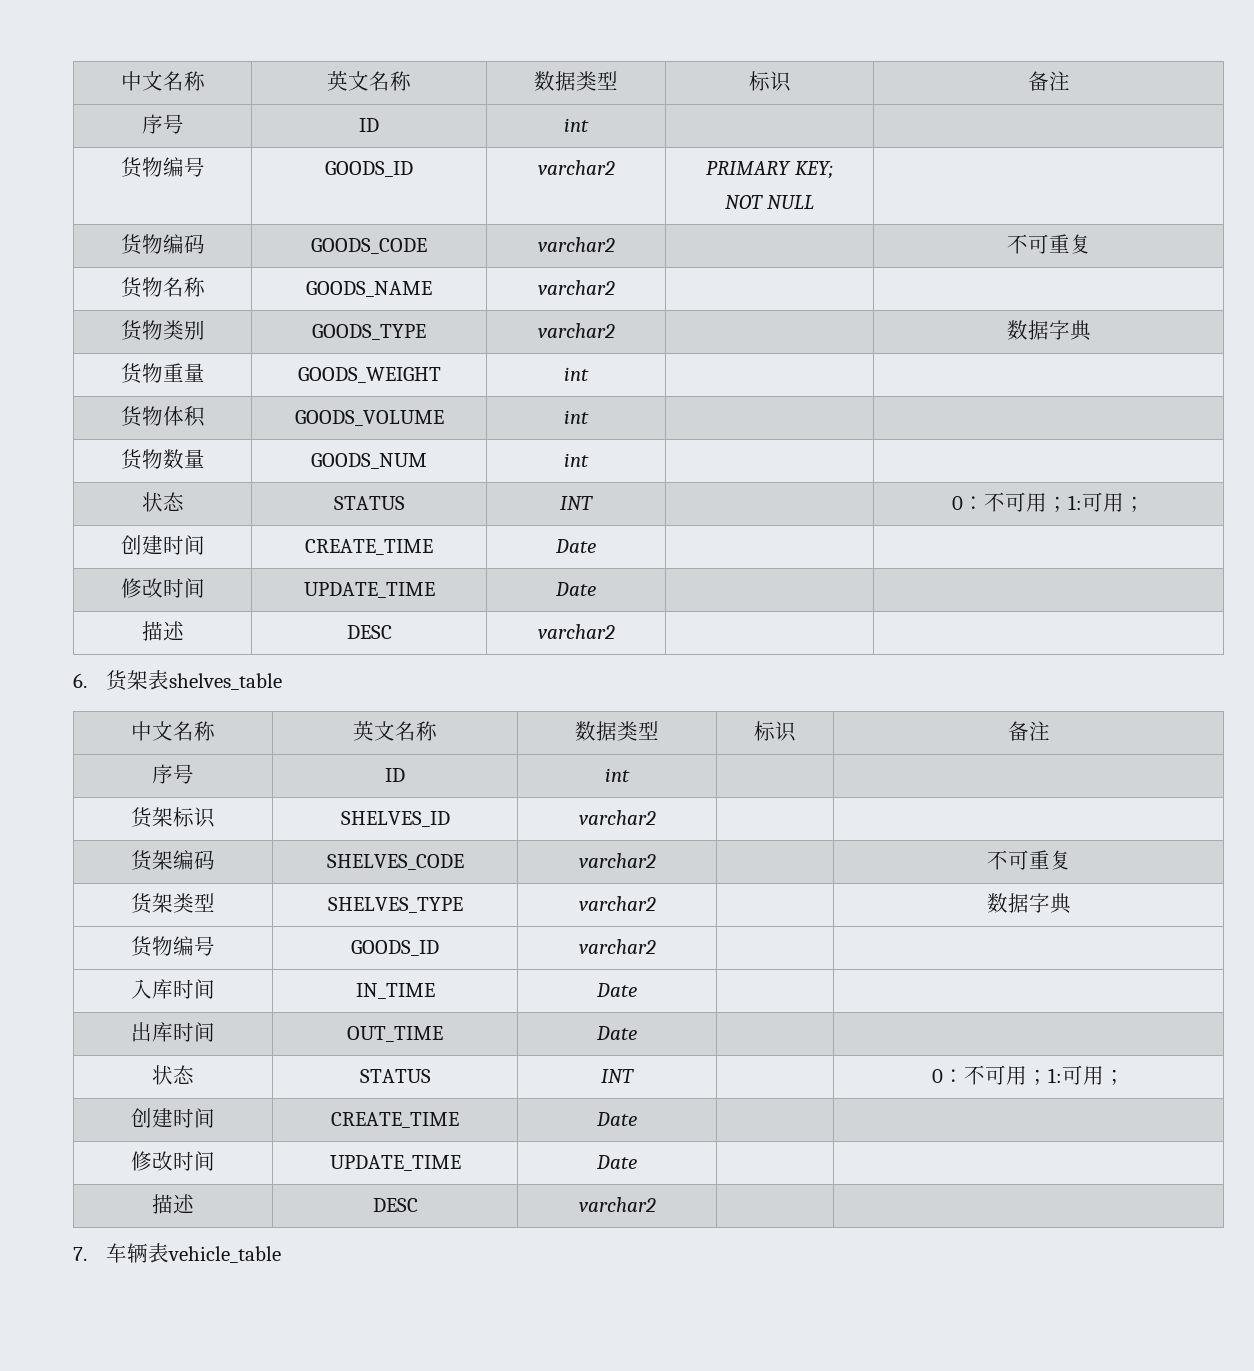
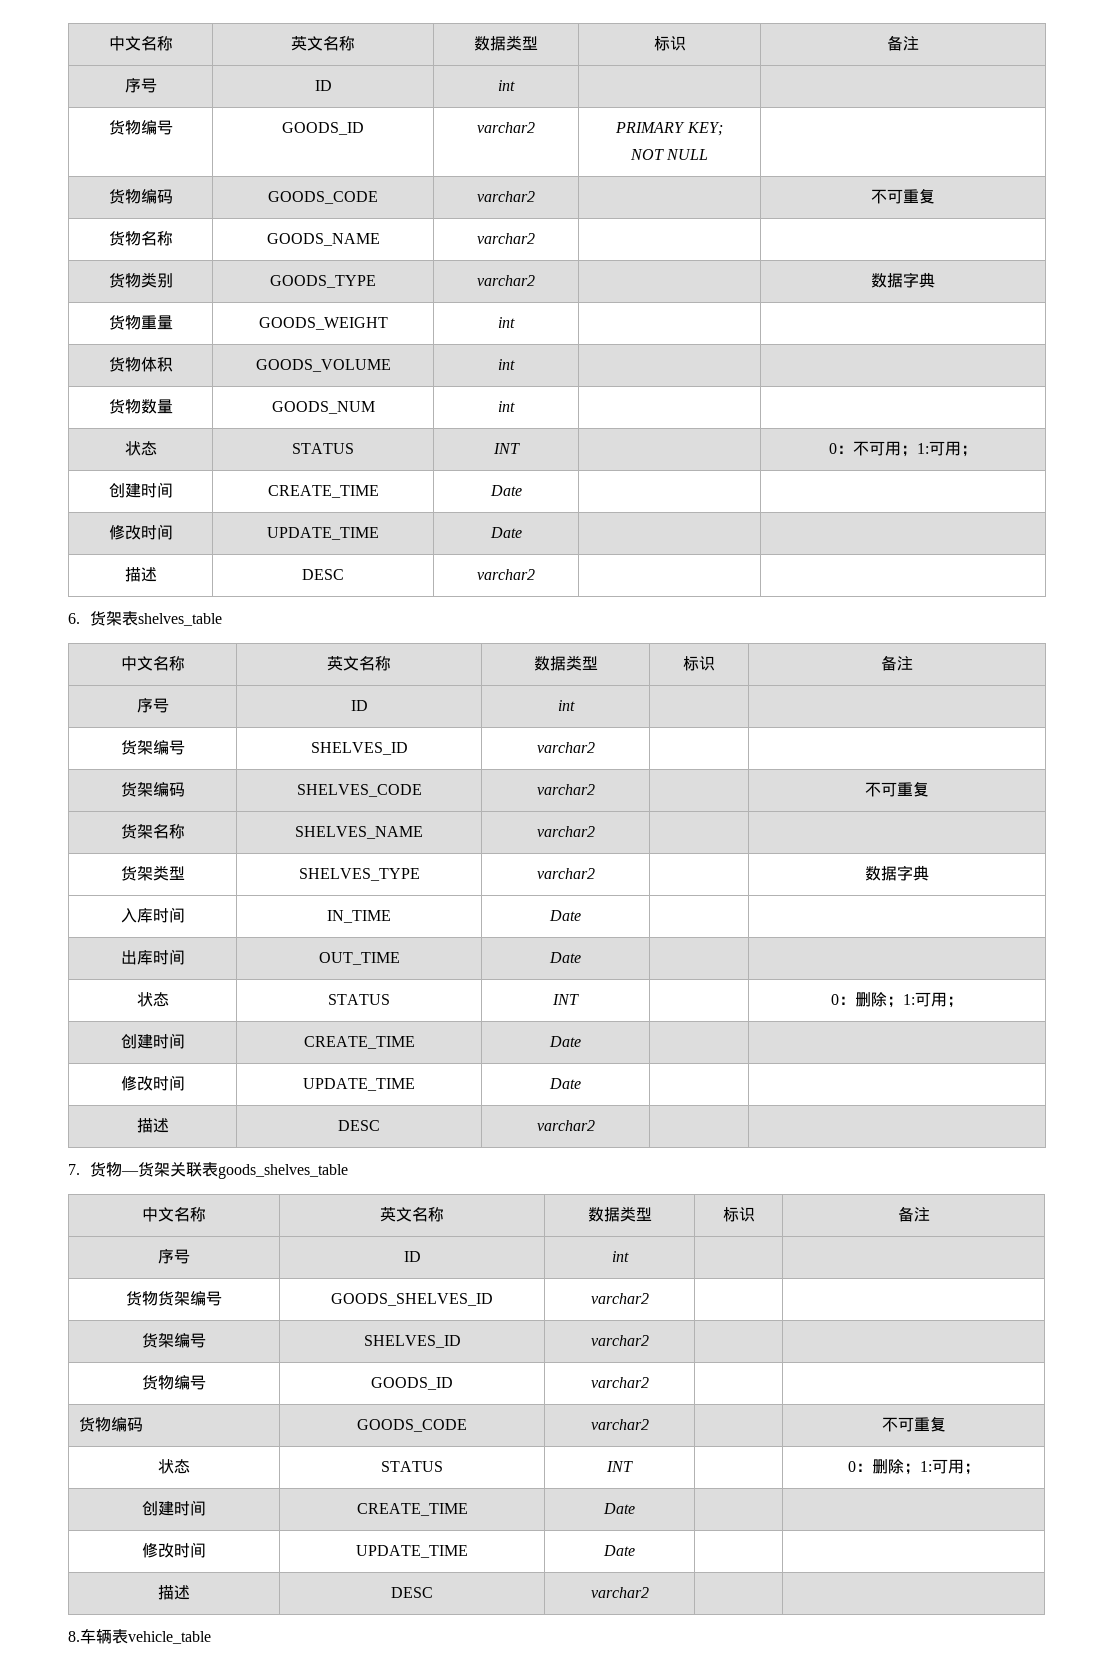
[173,807,215,828] 标识 -> [152,740,185,755] 编号
(1071, 860) none -> [120,824,185,839] [295,826,423,839] [536,826,595,837] // 货架名称 | SHELVES_NAME | varchar2 | |
[131,936,215,957] [351,940,439,956] [578,939,656,954] // 货物编号 | GOODS_ID | varchar2 | | -> (929, 873) none
[964,1065,1027,1085] 不可用 -> [855,992,887,1007] 删除
(87, 1254) none -> [90,1162,349,1179] [142,1207,206,1222] [380,1207,444,1222] [587,1206,652,1222] [722,1207,755,1222] [897,1206,930,1222] [158,1249,190,1264] [403,1251,421,1262] [611,1251,629,1262] [126,1291,222,1306] [331,1293,493,1306] [590,1293,649,1304] [142,1333,206,1348] [363,1335,461,1348] [590,1335,649,1346] [142,1375,206,1390] [371,1377,453,1390] [590,1377,649,1388] [79,1417,144,1432] [357,1419,467,1432] [590,1419,649,1430] [881,1417,946,1432] [158,1459,190,1474] [381,1461,443,1472] [606,1461,633,1472] [847,1459,980,1475] [142,1500,206,1516] [356,1503,468,1516] [603,1503,635,1514] [142,1542,206,1558] [356,1545,468,1558] [603,1545,635,1556] [158,1585,190,1600] [391,1587,433,1598] [590,1587,649,1598] [68,1631,80,1642] 货物—货架关联表goods_shelves_table // 中文名称 | 英文名称 | 数据类型 | 标识 | 备注 // 序号 | ID | int | | // 货物货架编号 | GOODS_SHELVES_ID | varchar2 | | // 货架编号 | SHELVES_ID | varchar2 | | // 货物编号 | GOODS_ID | varchar2 | | // 货物编码 | GOODS_CODE | varchar2 | | 不可重复 // 状态 | STATUS | INT | | 0：删除；1:可用； // 创建时间 | CREATE_TIME | Date | | // 修改时间 | UPDATE_TIME | Date | | // 描述 | DESC | varchar2 | | // 8.

